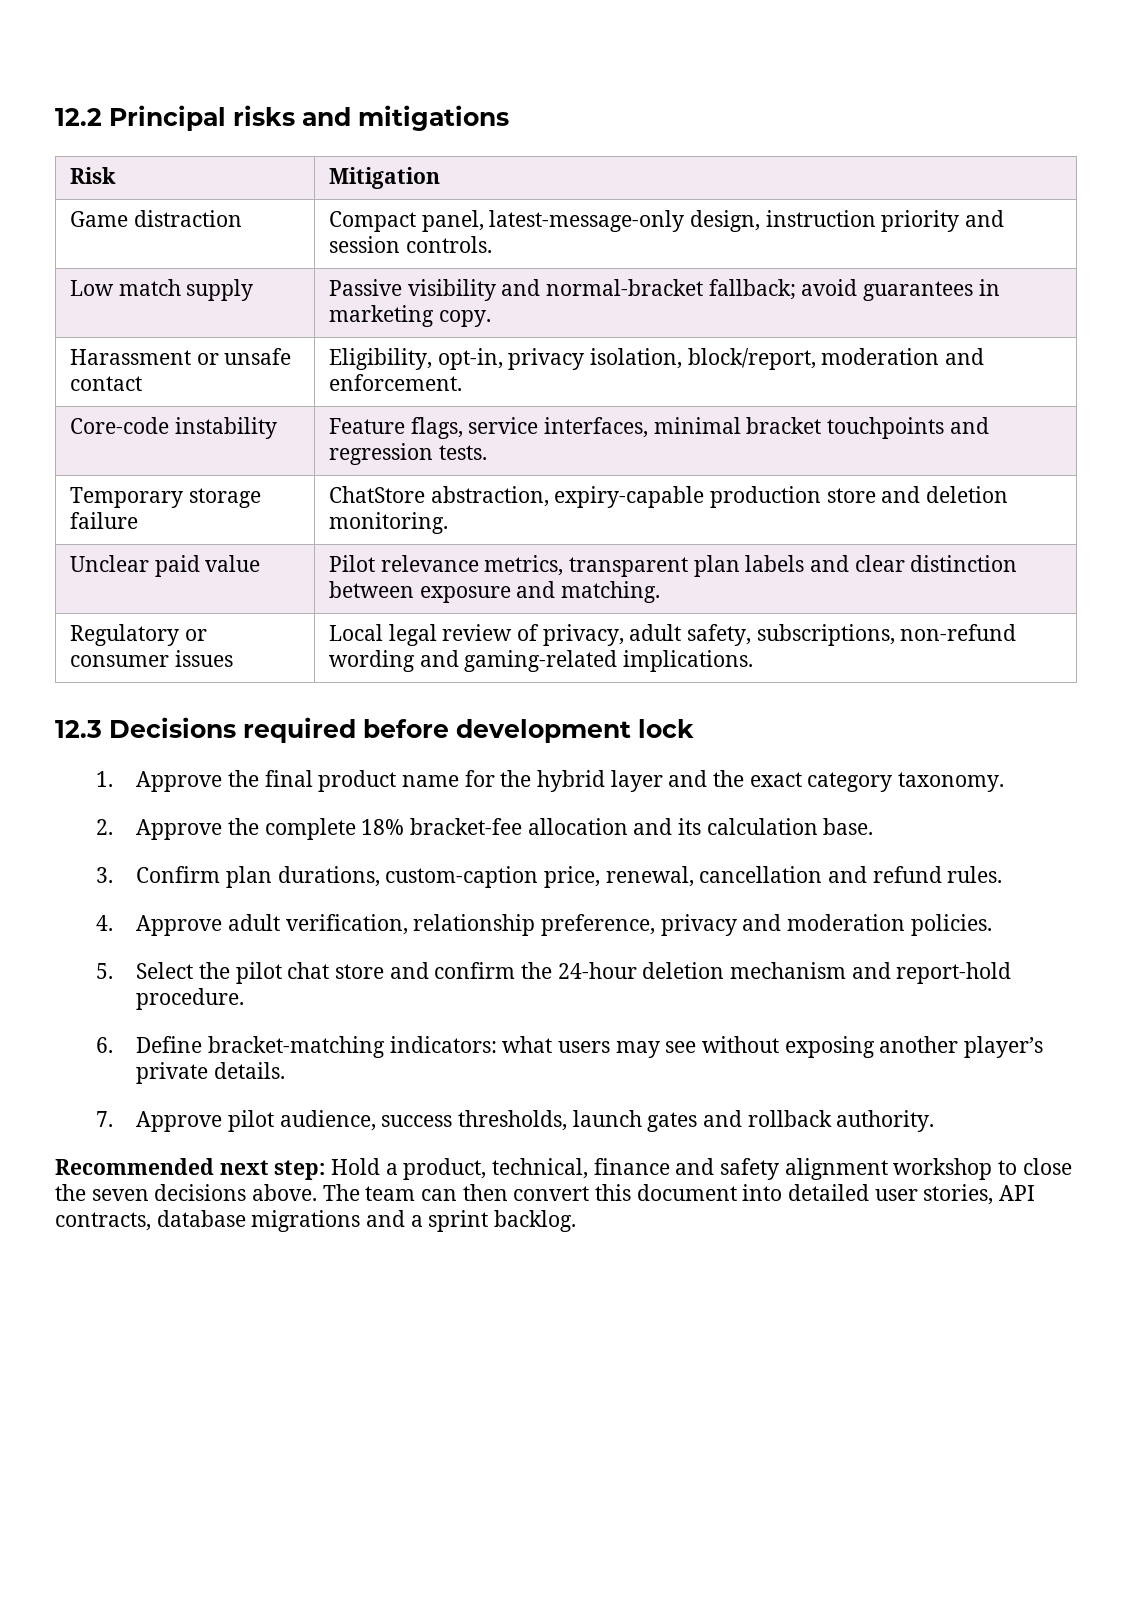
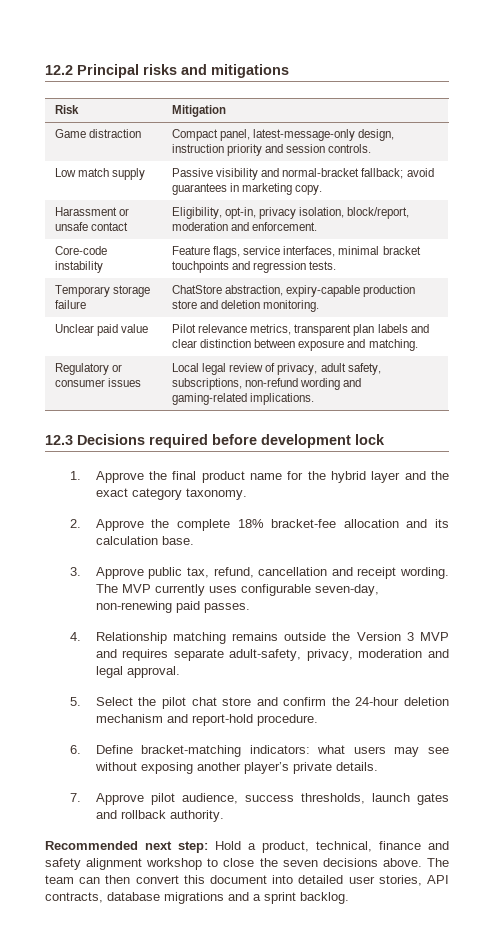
[136,866,1003,888] [95,914,992,936] Confirm plan durations, custom-caption price, renewal, cancellation and refund rules. // 4. Approve adult verification, relationship preference, privacy and moderation policies. -> [95,567,450,579] [95,584,379,596] [95,601,250,613] [70,632,449,644] [95,649,449,661] [95,666,180,678] Approve public tax, refund, cancellation and receipt wording. The MVP currently uses configurable seven-day, non-renewing paid passes. // 4. Relationship matching remains outside the Version 3 MVP and requires separate adult-safety, privacy, moderation and legal approval.

